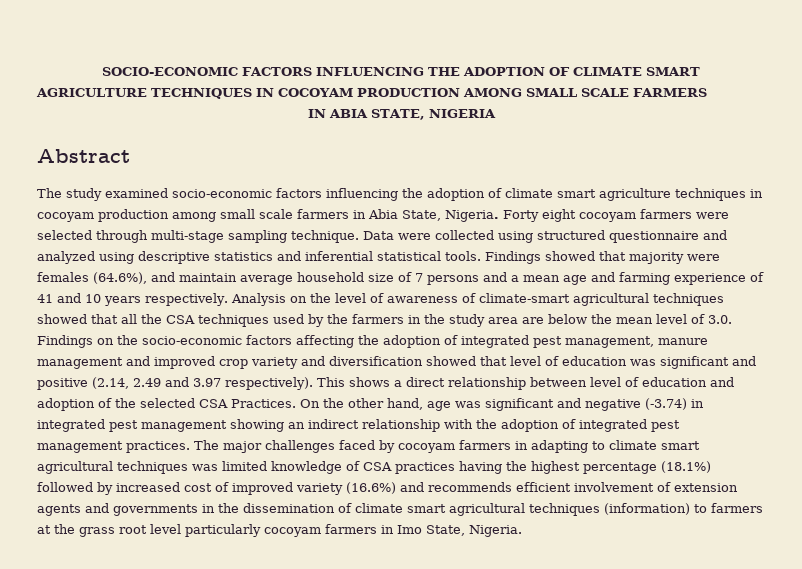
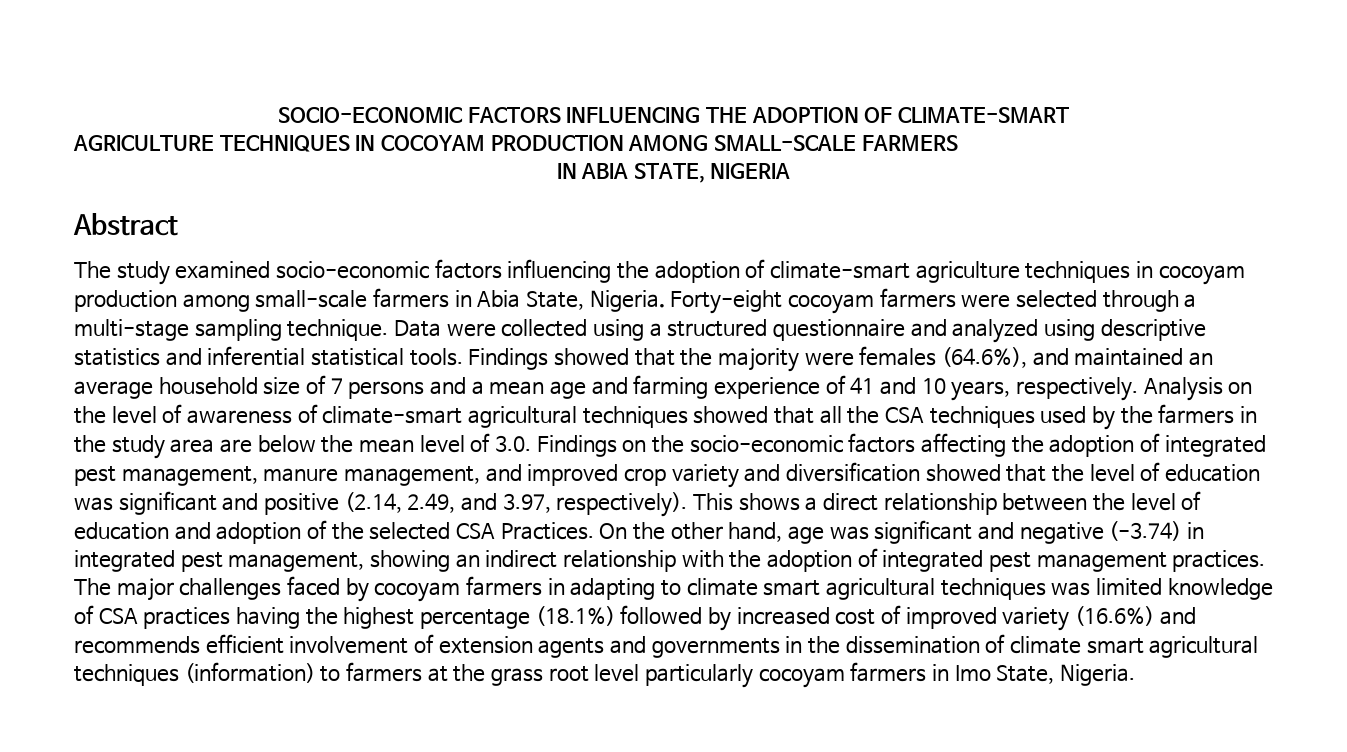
[573,67,700,76] CLIMATE SMART -> [897,107,1069,123] CLIMATE-SMART
[525,88,629,97] SMALL SCALE -> [713,135,856,151] SMALL-SCALE
[505,188,596,198] climate smart -> [770,261,911,279] climate-smart
[220,209,293,219] small scale -> [255,290,368,308] small-scale
[503,209,576,222] Forty eight -> [670,290,783,314] Forty-eight
(148, 236) none -> [1184,294,1197,308] a
(533, 237) none -> [649,323,662,337] a
(626, 256) none -> [680,348,713,366] the
[179,273,237,282] maintain -> [1074,348,1213,366] maintained an
[104,296,141,306] years -> [951,381,1011,401] years,
[37,357,123,369] management -> [343,466,480,486] management,
(507, 361) none -> [1051,464,1084,482] the
[133,377,221,387] 2.49 and 3.97 -> [407,493,551,513] 2.49, and 3.97,
(587, 382) none -> [1092,493,1125,511] the
[141,420,227,432] management -> [228,552,365,572] management,

